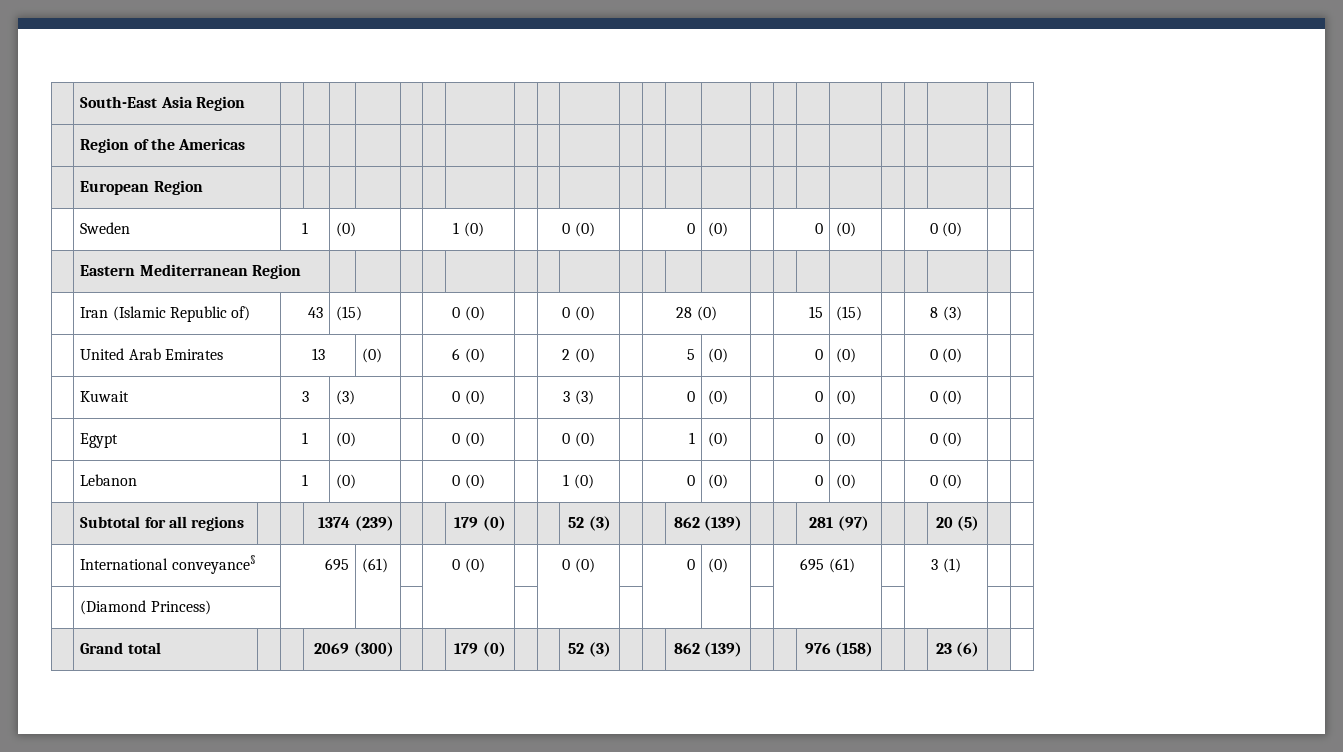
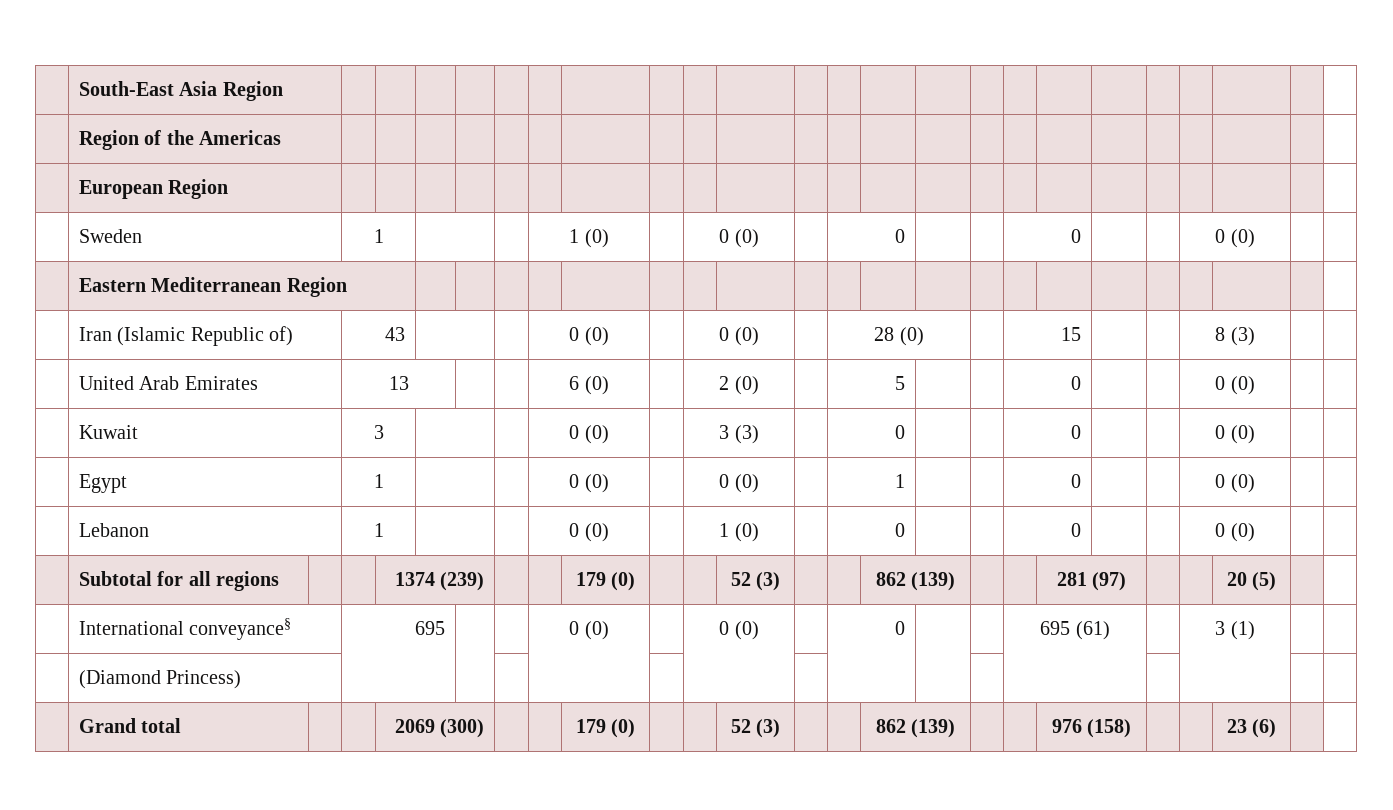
[336,222,357,237] (0) -> (384, 236) none
[708,222,729,237] [814,223,823,234] [836,222,857,237] (0) | | 0 | (0) -> [1071,229,1082,243] | | 0 |
[336,306,363,321] (15) -> (406, 334) none
[836,306,863,321] (15) -> (1082, 334) none
[362,348,383,363] (0) -> (409, 383) none
[708,348,729,363] [814,349,823,360] [836,348,857,363] (0) | | 0 | (0) -> [1071,376,1082,390] | | 0 |
[336,390,356,405] (3) -> (384, 432) none
[708,390,729,405] [814,391,823,402] [836,390,857,405] (0) | | 0 | (0) -> [1071,425,1082,439] | | 0 |
[336,432,357,447] (0) -> (384, 481) none
[708,432,729,447] [814,433,823,444] [836,432,857,447] (0) | | 0 | (0) -> [1071,474,1082,488] | | 0 |
[336,474,357,489] (0) -> (384, 530) none
[708,474,729,489] [814,475,823,486] [836,474,857,489] (0) | | 0 | (0) -> [1071,523,1082,537] | | 0 |
[362,558,389,573] (61) -> (446, 628) none
[708,558,729,573] (0) -> (906, 628) none

